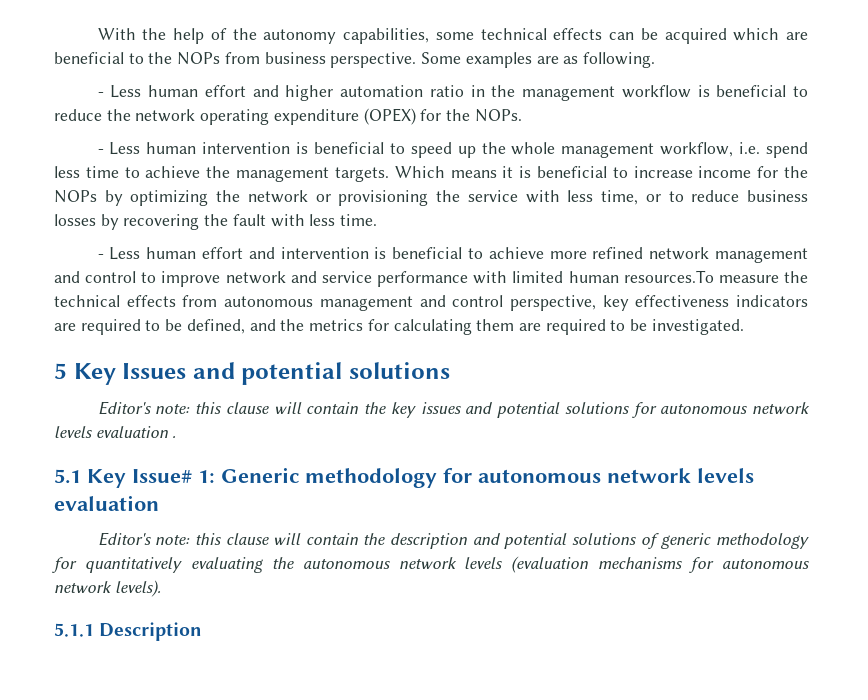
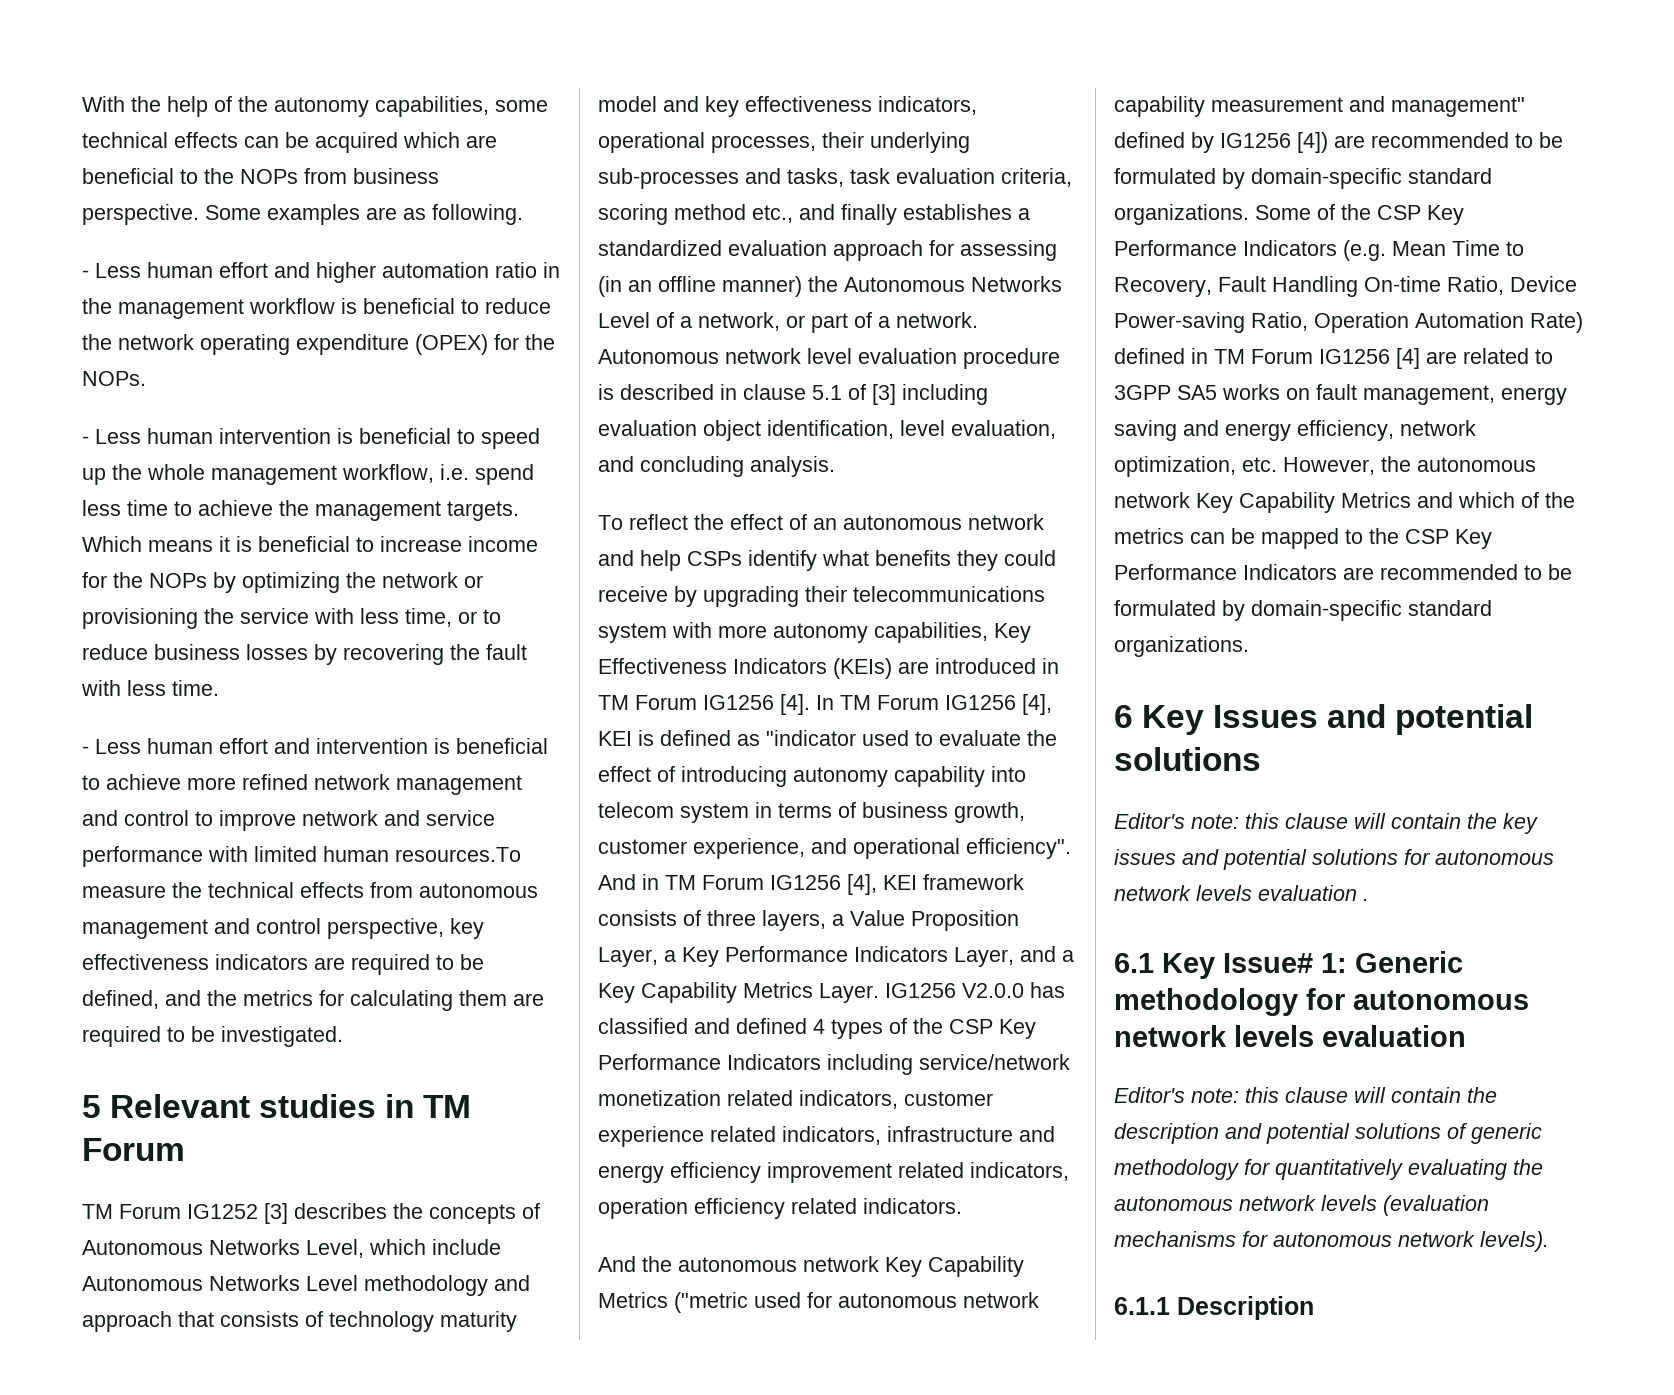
(67, 371) none -> [110,1094,472,1118] [82,1138,185,1161] [82,1203,540,1224] [82,1239,501,1258] [82,1275,530,1296] [82,1311,517,1332] [598,96,977,117] [598,132,970,153] [598,168,1072,189] [598,204,1030,225] [598,240,1057,261] [598,276,1062,297] [598,312,978,333] [598,348,1060,369] [598,384,988,405] [598,420,1056,441] [598,456,835,477] [598,514,1044,530] [598,550,1056,571] [598,586,1045,607] [598,622,1031,643] [598,658,1059,679] [598,694,1052,715] [598,730,1057,746] [598,766,1026,787] [598,802,1025,823] [598,838,1071,859] [598,874,1024,895] [598,910,1019,931] [598,946,1074,967] [598,982,1065,1003] [598,1018,1036,1039] [598,1054,1070,1075] [598,1090,993,1109] [598,1126,1055,1147] [598,1162,1069,1183] [598,1198,962,1219] [598,1256,1024,1277] [598,1292,1039,1313] [1114,96,1525,117] [1114,132,1563,153] [1114,168,1492,189] [1114,204,1464,225] [1114,240,1524,261] [1114,276,1577,297] [1114,312,1583,333] [1114,348,1553,369] [1114,384,1567,405] [1114,420,1476,441] [1114,456,1536,477] [1114,492,1575,513] [1114,528,1492,549] [1114,564,1572,580] [1114,600,1492,621] [1114,636,1249,657] [1114,705,1133,728] Relevant studies in TM Forum // TM Forum IG1252 [3] describes the concepts of Autonomous Networks Level, which include Autonomous Networks Level methodology and approach that consists of technology maturity model and key effectiveness indicators, operational processes, their underlying sub-processes and tasks, task evaluation criteria, scoring method etc., and finally establishes a standardized evaluation approach for assessing (in an offline manner) the Autonomous Networks Level of a network, or part of a network. Autonomous network level evaluation procedure is described in clause 5.1 of [3] including evaluation object identification, level evaluation, and concluding analysis. // To reflect the effect of an autonomous network and help CSPs identify what benefits they could receive by upgrading their telecommunications system with more autonomy capabilities, Key Effectiveness Indicators (KEIs) are introduced in TM Forum IG1256 [4]. In TM Forum IG1256 [4], KEI is defined as "indicator used to evaluate the effect of introducing autonomy capability into telecom system in terms of business growth, customer experience, and operational efficiency". And in TM Forum IG1256 [4], KEI framework consists of three layers, a Value Proposition Layer, a Key Performance Indicators Layer, and a Key Capability Metrics Layer. IG1256 V2.0.0 has classified and defined 4 types of the CSP Key Performance Indicators including service/network monetization related indicators, customer experience related indicators, infrastructure and energy efficiency improvement related indicators, operation efficiency related indicators. // And the autonomous network Key Capability Metrics ("metric used for autonomous network capability measurement and management" defined by IG1256 [4]) are recommended to be formulated by domain-specific standard organizations. Some of the CSP Key Performance Indicators (e.g. Mean Time to Recovery, Fault Handling On-time Ratio, Device Power-saving Ratio, Operation Automation Rate) defined in TM Forum IG1256 [4] are related to 3GPP SA5 works on fault management, energy saving and energy efficiency, network optimization, etc. However, the autonomous network Key Capability Metrics and which of the metrics can be mapped to the CSP Key Performance Indicators are recommended to be formulated by domain-specific standard organizations. // 6
[54,469,81,484] 5.1 -> [1114,953,1154,973] 6.1
[54,623,94,637] 5.1.1 -> [1114,1297,1170,1315] 6.1.1

